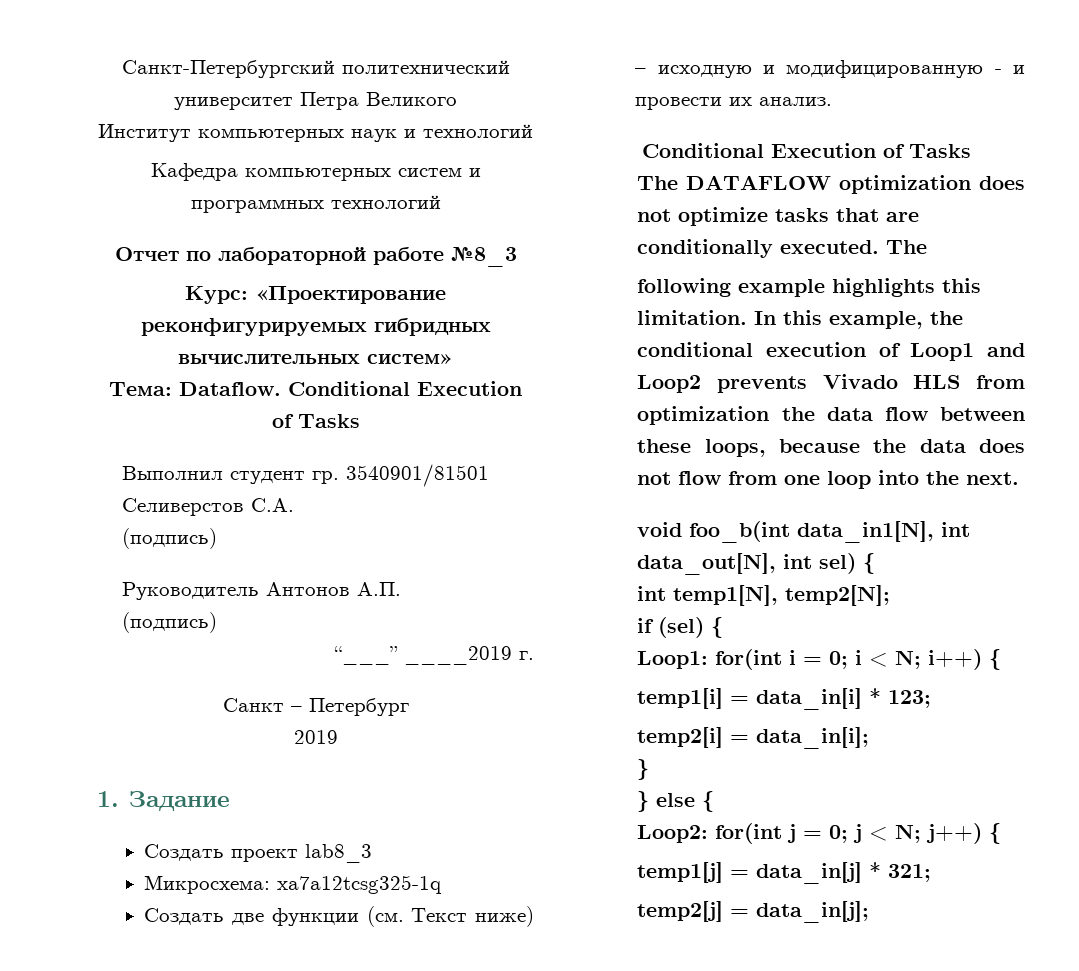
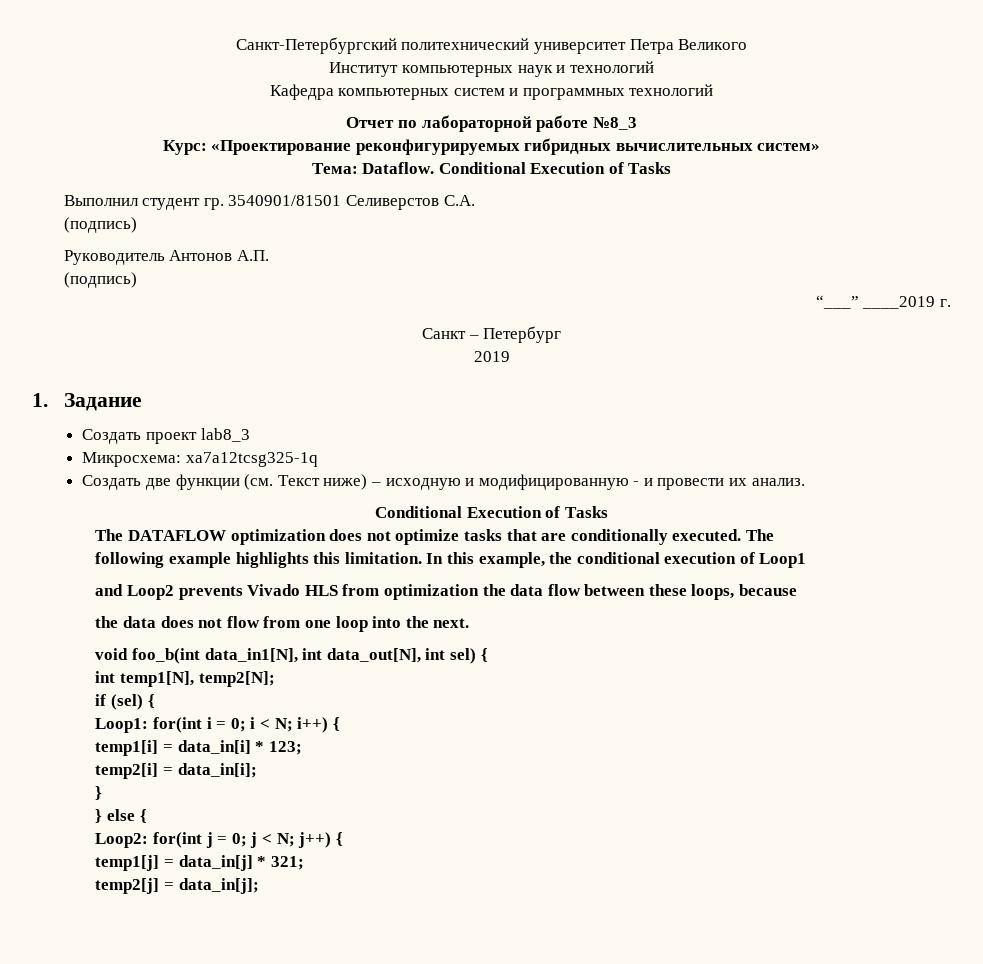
(975, 352) none -> (807, 560) //
(861, 446) none -> (798, 590) //

